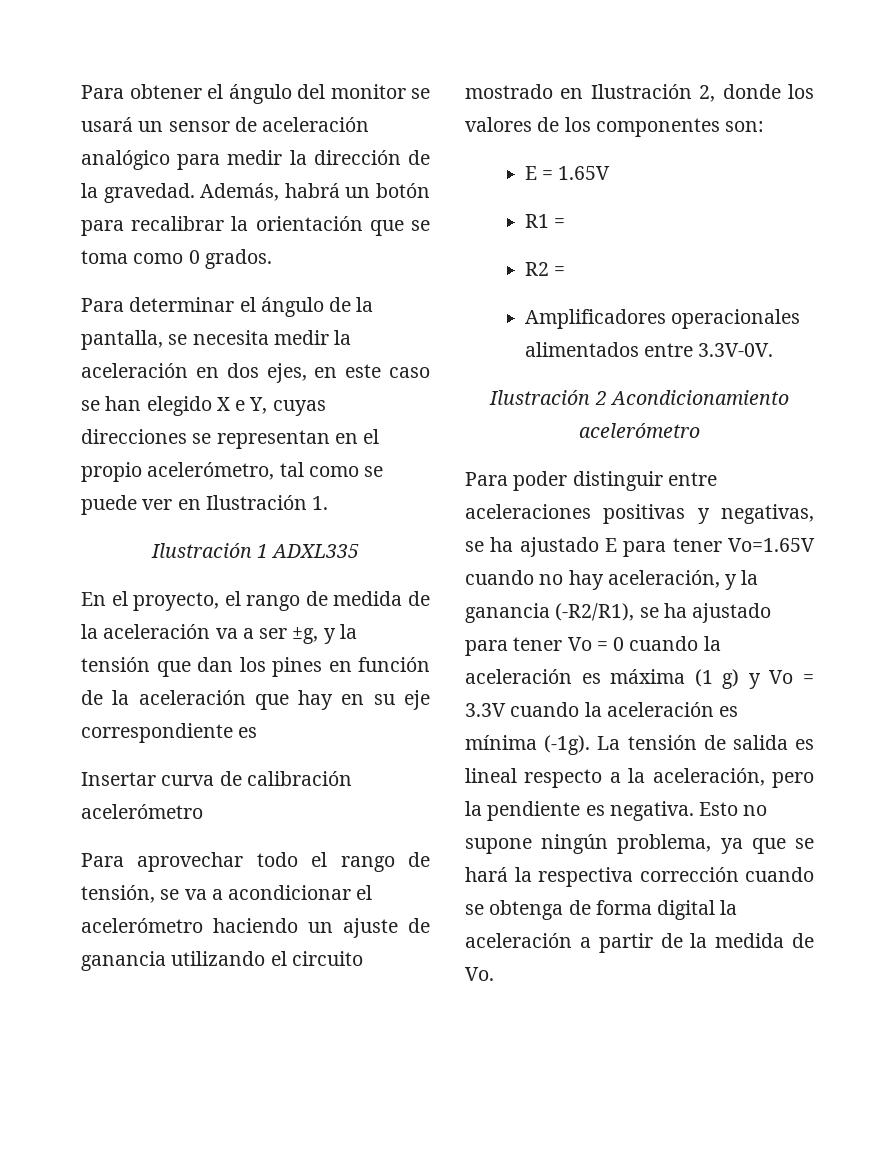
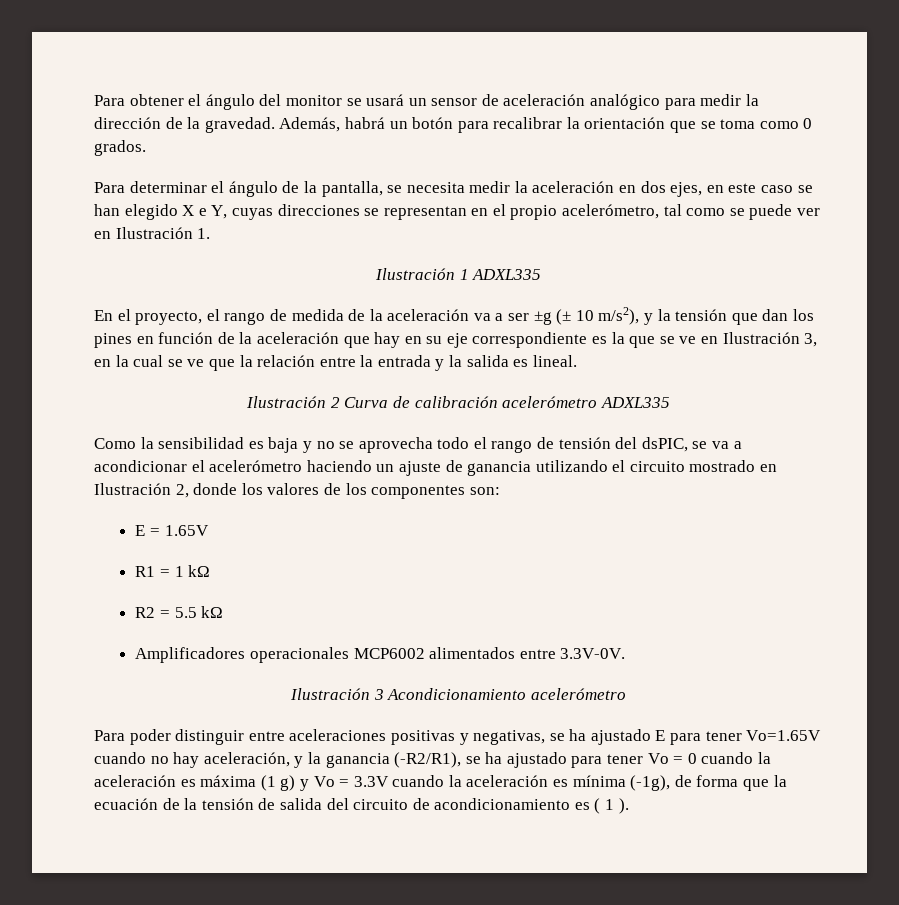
[292,627,319,644] ±g, -> [533,307,640,325] ±g (± 10 m/s2),
[81,771,352,786] [81,804,203,819] [81,852,244,872] // Insertar curva de calibración acelerómetro // Para aprovechar -> [611,332,818,348] [94,355,577,371] [246,396,670,408] [94,437,433,453] la que se ve en Ilustración 3, en la cual se ve que la relación entre la entrada y la salida es lineal. // Ilustración 2 Curva de calibración acelerómetro ADXL335 // Como la sensibilidad es baja y no se aprovecha
[81,885,155,903] tensión, -> [558,437,688,452] tensión del dsPIC,
(565, 223) none -> [174,565,211,577] 1 kΩ
(565, 271) none -> [174,606,224,618] 5.5 kΩ
(800, 319) none -> [353,648,425,659] MCP6002
[594,391,607,405] 2 -> [373,689,384,700] 3
[544,735,814,755] [465,768,814,788] [465,801,768,821] [465,834,814,854] [465,867,814,887] [465,900,738,920] [465,933,814,953] [465,967,494,981] (-1g). La tensión de salida es lineal respecto a la aceleración, pero la pendiente es negativa. Esto no supone ningún problema, ya que se hará la respectiva corrección cuando se obtenga de forma digital la aceleración a partir de la medida de Vo. -> [630,775,787,791] [94,798,629,814] (-1g), de forma que la ecuación de la tensión de salida del circuito de acondicionamiento es ( 1 ).

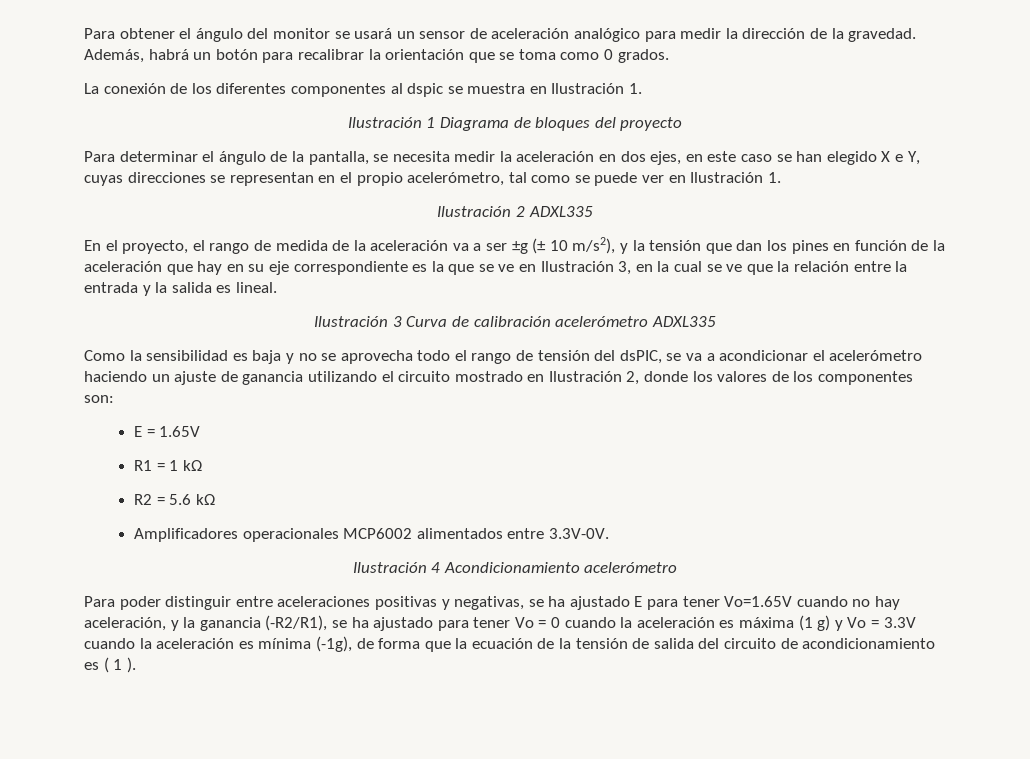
(146, 148) none -> [84,83,643,97] [347,117,683,131] // La conexión de los diferentes componentes al dspic se muestra en Ilustración 1. // Ilustración 1 Diagrama de bloques del proyecto
[459,269,469,280] 1 -> [516,206,525,217] 2
[330,397,340,408] 2 -> [392,316,402,327] 3
[174,607,197,618] 5.5 -> [169,494,192,505] 5.6
[373,689,384,700] 3 -> [431,562,441,573] 4

